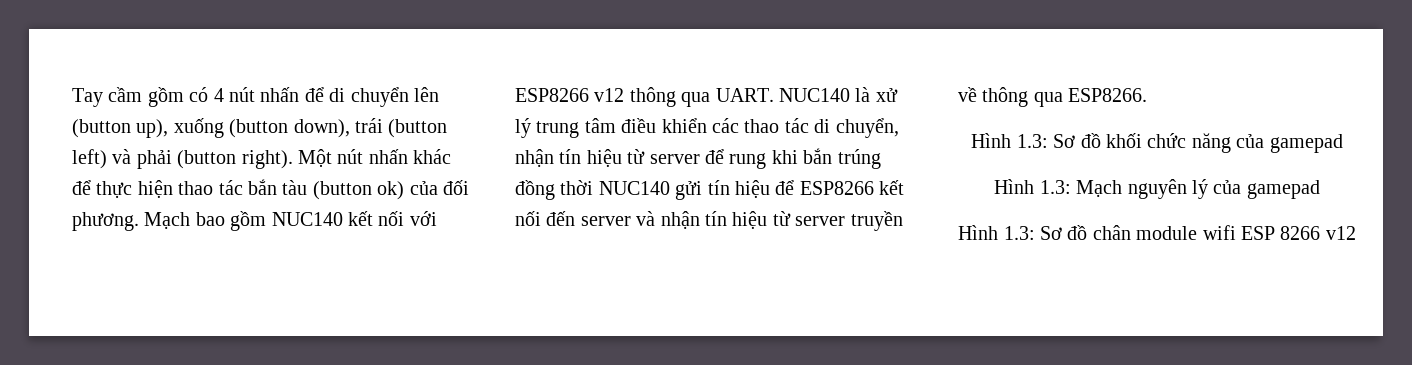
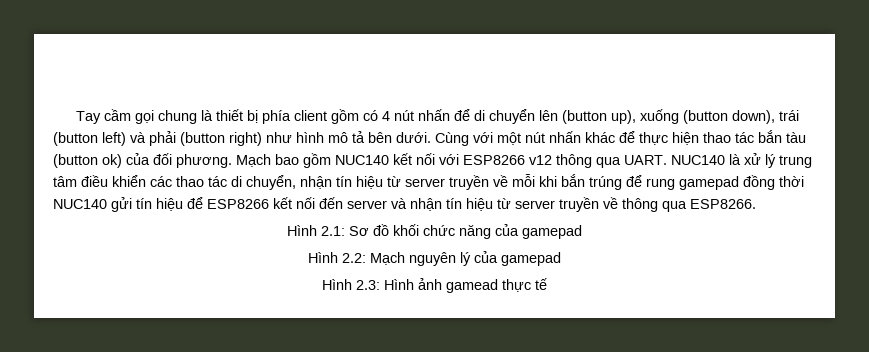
(143, 94) none -> [134,109,327,124] gọi chung là thiết bị phía client
[241,149,332,169] right). Một -> [229,131,521,146] right) như hình mô tả bên dưới. Cùng với một
[705,148,881,169] để rung khi bắn trúng -> [449,174,739,190] truyền về mỗi khi bắn trúng để rung gamepad
[1016,134,1048,148] 1.3: -> [321,226,345,236] 2.1:
[1039,180,1071,194] 1.3: -> [342,253,366,263] 2.2:
[1003,225,1356,240] 1.3: Sơ đồ chân module wifi ESP 8266 v12 -> [356,278,547,293] 2.3: Hình ảnh gamead thực tế

